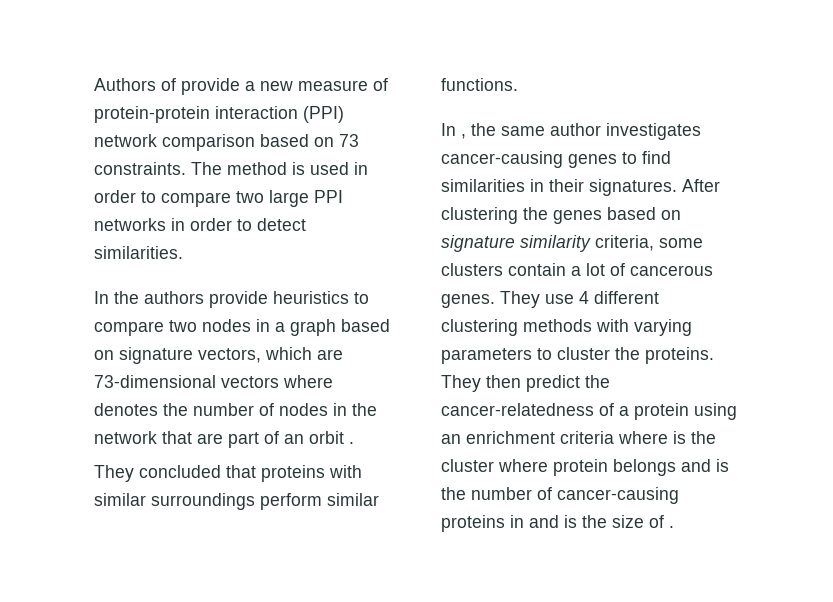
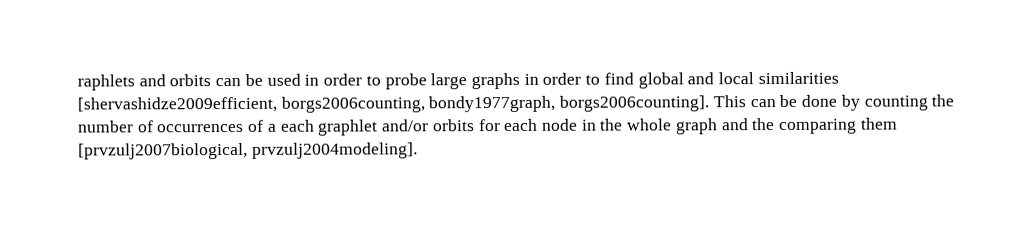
[94,78,388,95] [94,106,344,123] [94,134,359,151] [94,162,368,175] [94,190,343,207] [94,218,306,231] [94,246,183,259] [94,291,369,308] [94,319,390,336] [94,347,343,364] [94,375,333,388] [94,403,377,416] [94,431,354,448] [94,465,362,482] [94,493,379,510] [441,78,518,91] [441,123,701,140] [441,151,671,168] [441,179,720,196] [441,207,681,224] [441,235,703,252] [441,263,713,276] [441,291,659,308] [441,319,692,336] [441,347,714,364] [441,375,610,392] [441,403,737,420] [441,431,716,444] [441,459,729,476] [441,487,679,504] [441,515,674,532] Authors of provide a new measure of protein-protein interaction (PPI) network comparison based on 73 constraints. The method is used in order to compare two large PPI networks in order to detect similarities. // In the authors provide heuristics to compare two nodes in a graph based on signature vectors, which are 73-dimensional vectors where denotes the number of nodes in the network that are part of an orbit . // They concluded that proteins with similar surroundings perform similar functions. // In , the same author investigates cancer-causing genes to find similarities in their signatures. After clustering the genes based on signature similarity criteria, some clusters contain a lot of cancerous genes. They use 4 different clustering methods with varying parameters to cluster the proteins. They then predict the cancer-relatedness of a protein using an enrichment criteria where is the cluster where protein belongs and is the number of cancer-causing proteins in and is the size of . -> [77,71,839,91] [77,94,955,113] [77,117,898,136] [78,142,418,160] raphlets and orbits can be used in order to probe large graphs in order to find global and local similarities [shervashidze2009efficient, borgs2006counting, bondy1977graph, borgs2006counting]. This can be done by counting the number of occurrences of a each graphlet and/or orbits for each node in the whole graph and the comparing them [prvzulj2007biological, prvzulj2004modeling].

